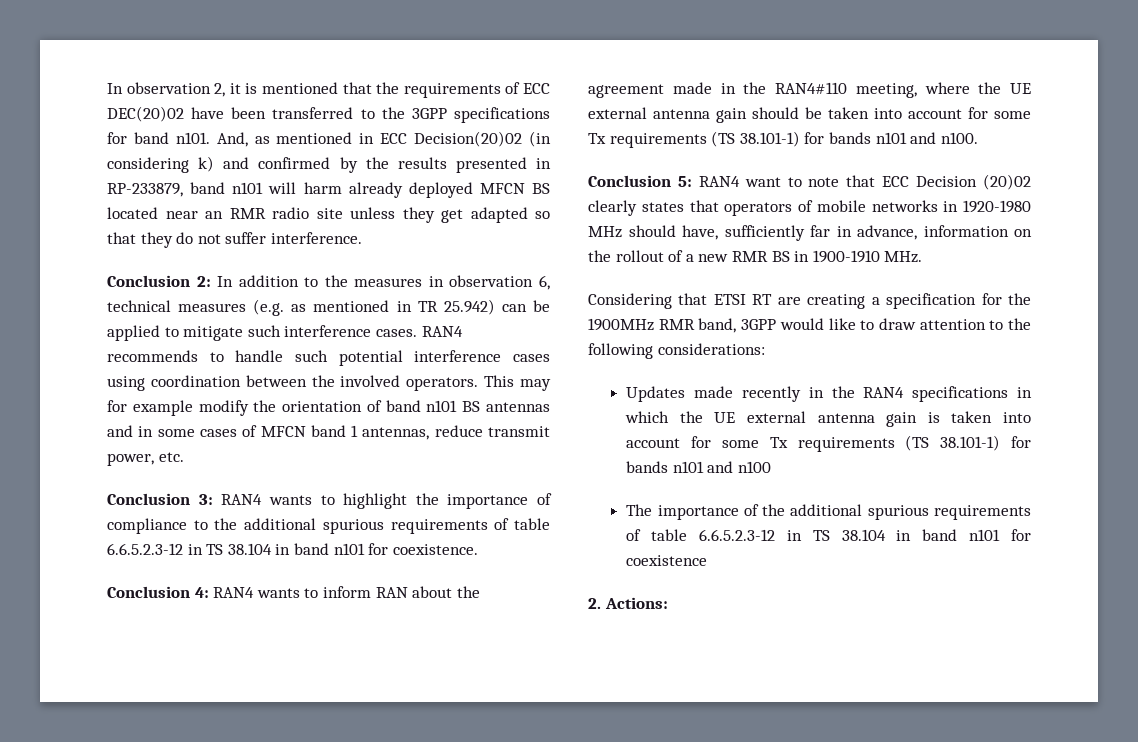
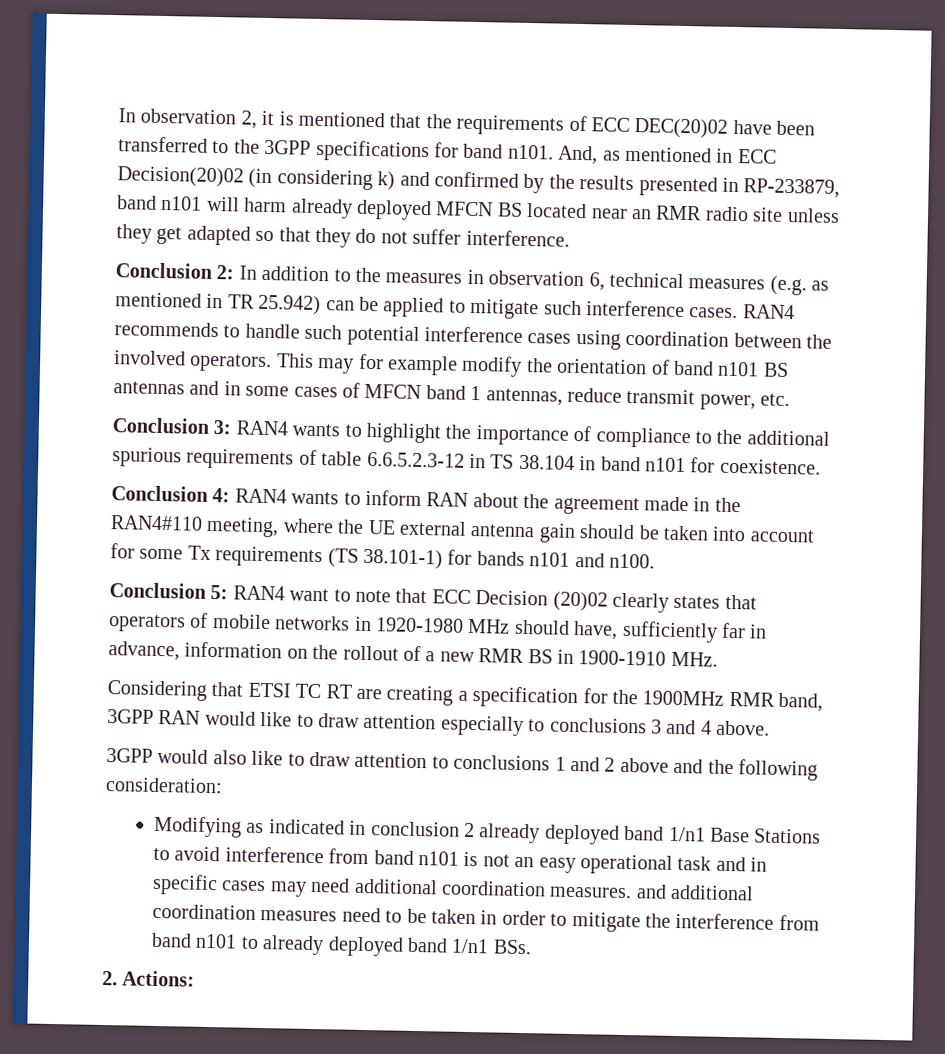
(746, 299) none -> [295,683,322,699] TC
(777, 324) none -> [158,710,201,725] RAN
[989,318,1031,330] [588,343,765,359] [626,386,1032,402] [625,411,1031,427] [626,435,1031,452] [626,461,771,473] [626,504,1031,520] [626,529,1031,541] [626,555,708,566] to the following considerations: // Updates made recently in the RAN4 specifications in which the UE external antenna gain is taken into account for some Tx requirements (TS 38.101-1) for bands n101 and n100 // The importance of the additional spurious requirements of table 6.6.5.2.3-12 in TS 38.104 in band n101 for coexistence -> [440,715,771,737] [106,748,818,781] [105,777,223,794] [153,815,822,845] [152,846,768,875] [151,873,755,901] [151,903,820,933] [150,932,532,957] especially to conclusions 3 and 4 above. // 3GPP would also like to draw attention to conclusions 1 and 2 above and the following consideration: // Modifying as indicated in conclusion 2 already deployed band 1/n1 Base Stations to avoid interference from band n101 is not an easy operational task and in specific cases may need additional coordination measures. and additional coordination measures need to be taken in order to mitigate the interference from band n101 to already deployed band 1/n1 BSs.

